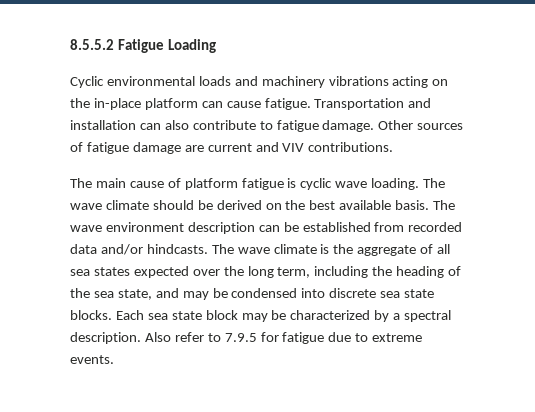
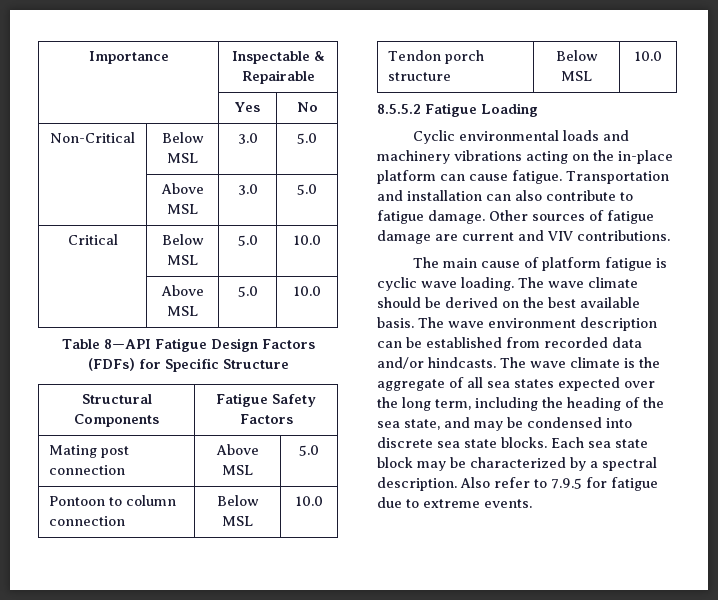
(70, 44) none -> [88,51,169,64] [231,51,325,64] [241,70,315,84] [235,102,261,112] [296,102,318,112] [50,132,135,143] [161,132,204,143] [167,153,198,163] [237,133,258,144] [297,133,317,144] [160,183,204,194] [167,204,198,214] [237,184,258,195] [297,184,317,195] [67,234,118,245] [161,234,204,245] [167,255,198,265] [237,235,258,246] [293,235,321,245] [160,285,204,296] [167,306,198,316] [237,286,258,297] [293,286,321,296] [61,338,315,352] [87,358,289,372] [81,394,152,404] [74,414,159,427] [216,393,316,407] [239,414,293,424] [49,445,130,458] [49,465,126,475] [215,444,259,455] [222,465,253,475] [299,445,319,456] [49,495,177,506] [49,516,126,526] [216,495,259,506] [222,516,253,526] [295,496,323,506] [388,50,485,64] [388,72,452,81] [555,50,598,61] [561,71,592,81] [634,51,662,61] Importance | Inspectable & Repairable // | Yes | No // Non-Critical | Below MSL | 3.0 | 5.0 // | Above MSL | 3.0 | 5.0 // Critical | Below MSL | 5.0 | 10.0 // | Above MSL | 5.0 | 10.0 // Table 8—API Fatigue Design Factors (FDFs) for Specific Structure // Structural Components | Fatigue Safety Factors // Mating post connection | Above MSL | 5.0 // Pontoon to column connection | Below MSL | 10.0 // Tendon porch structure | Below MSL | 10.0 //

